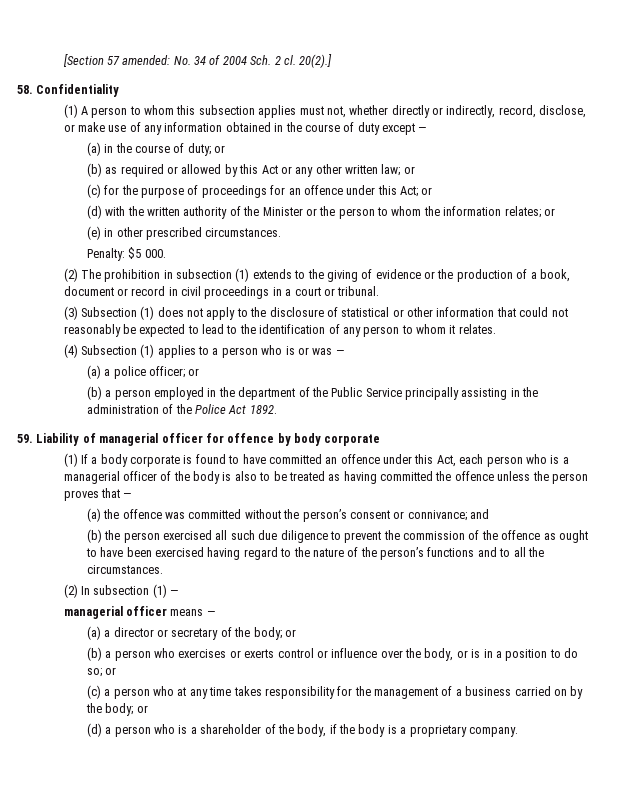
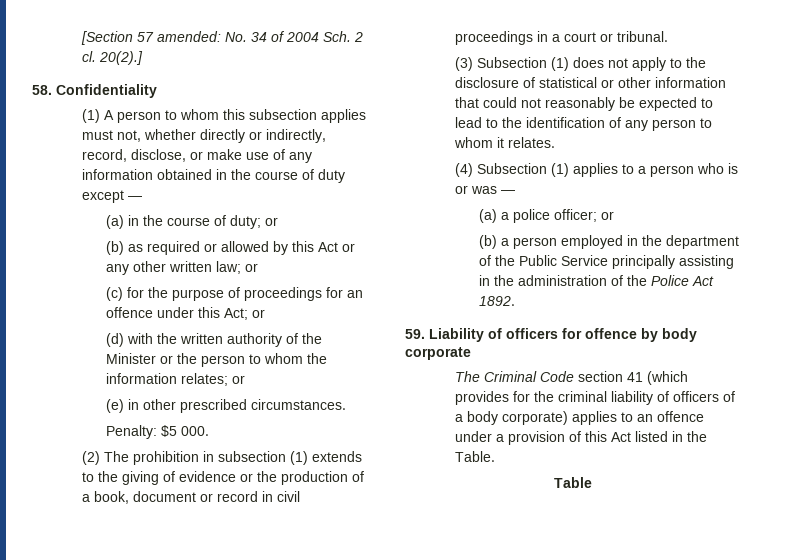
[99,433,203,446] managerial officer -> [506,328,558,339] officers
[63,453,569,467] [63,471,588,484] [63,488,132,501] [86,508,490,522] [86,529,588,543] [85,547,544,560] [86,565,163,574] [63,584,179,598] [63,606,215,619] [86,626,296,640] [86,647,579,661] [86,667,117,677] [86,685,584,699] [85,703,148,716] [86,723,518,737] (1) If a body corporate is found to have committed an offence under this Act, each person who is a managerial officer of the body is also to be treated as having committed the offence unless the person proves that — // (a) the offence was committed without the person’s consent or connivance; and // (b) the person exercised all such due diligence to prevent the commission of the offence as ought to have been exercised having regard to the nature of the person’s functions and to all the circumstances. // (2) In subsection (1) — // managerial officer means — // (a) a director or secretary of the body; or // (b) a person who exercises or exerts control or influence over the body, or is in a position to do so; or // (c) a person who at any time takes responsibility for the management of a business carried on by the body; or // (d) a person who is a shareholder of the body, if the body is a proprietary company. -> [454,371,688,385] [454,391,735,405] [454,411,704,425] [454,431,707,445] [454,451,495,462] [553,477,592,488] The Criminal Code section 41 (which provides for the criminal liability of officers of a body corporate) applies to an offence under a provision of this Act listed in the Table. // Table

